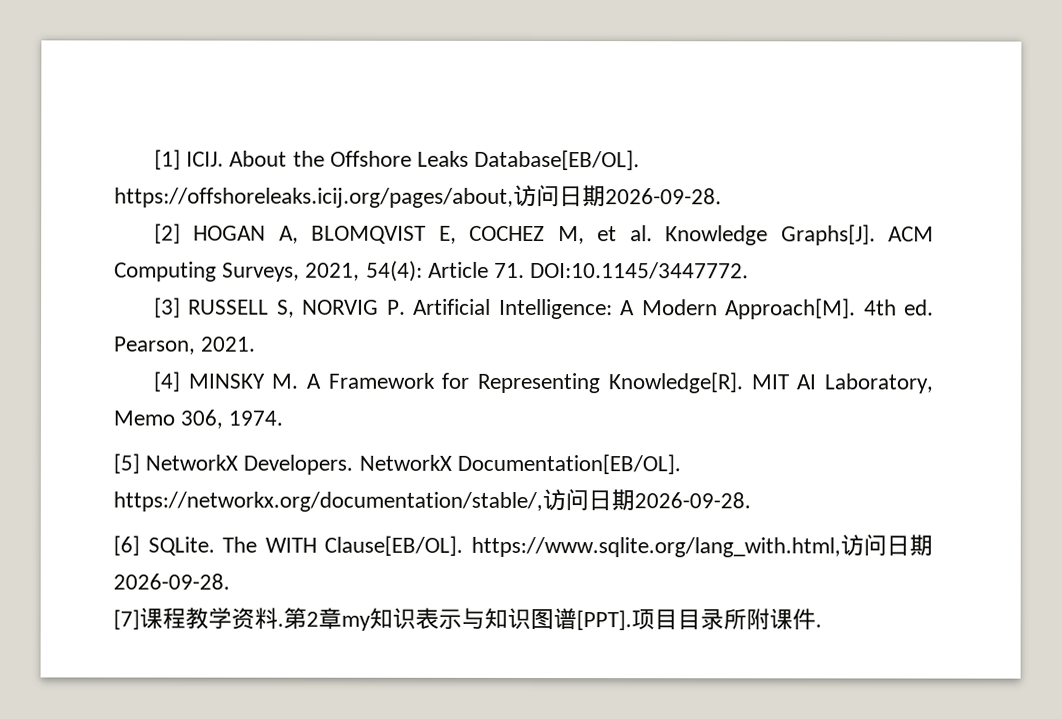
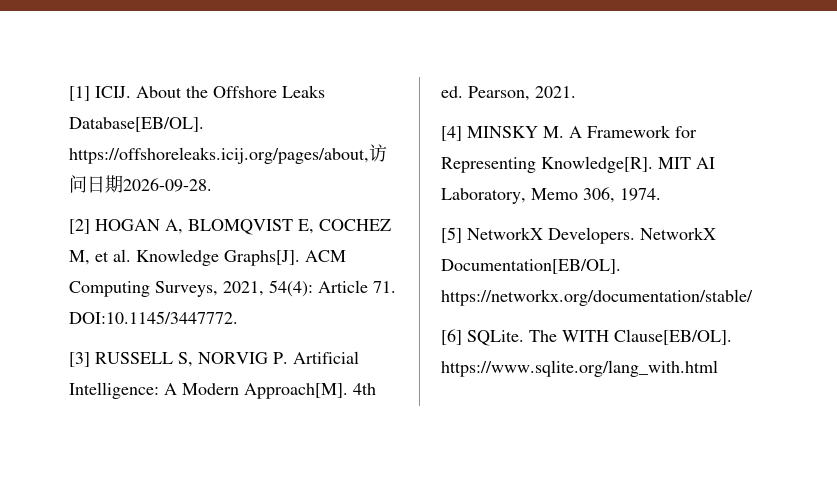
[113,489,751,513] https://networkx.org/documentation/stable/,访问日期2026-09-28. -> [441,289,753,306] https://networkx.org/documentation/stable/
[471,534,934,558] [113,573,230,590] [113,607,822,631] https://www.sqlite.org/lang_with.html,访问日期2026-09-28. // [7]课程教学资料.第2章my知识表示与知识图谱[PPT].项目目录所附课件. -> [441,360,718,377] https://www.sqlite.org/lang_with.html

